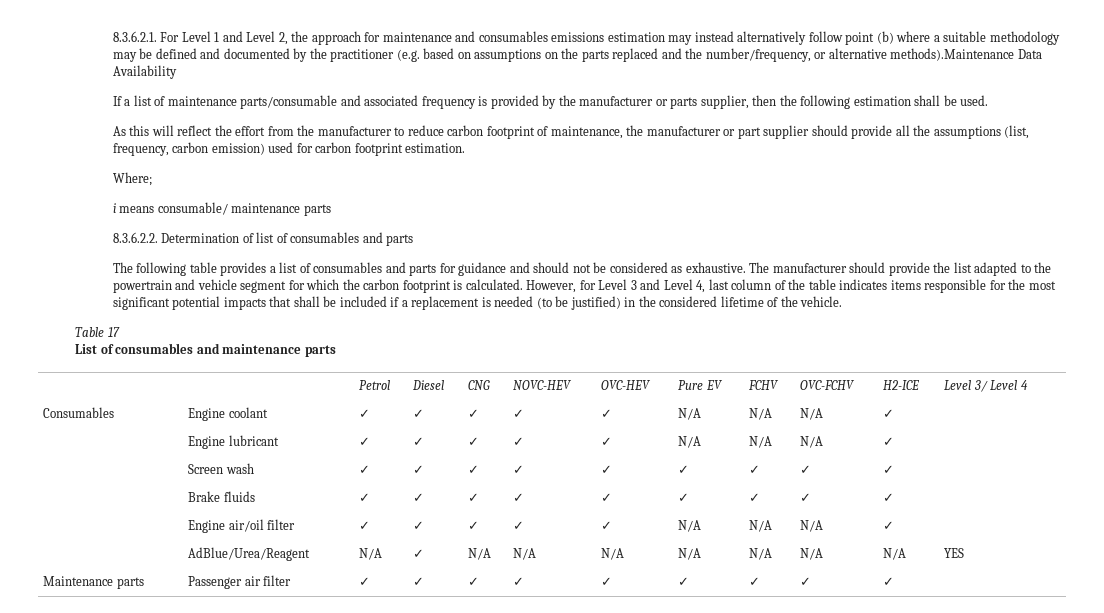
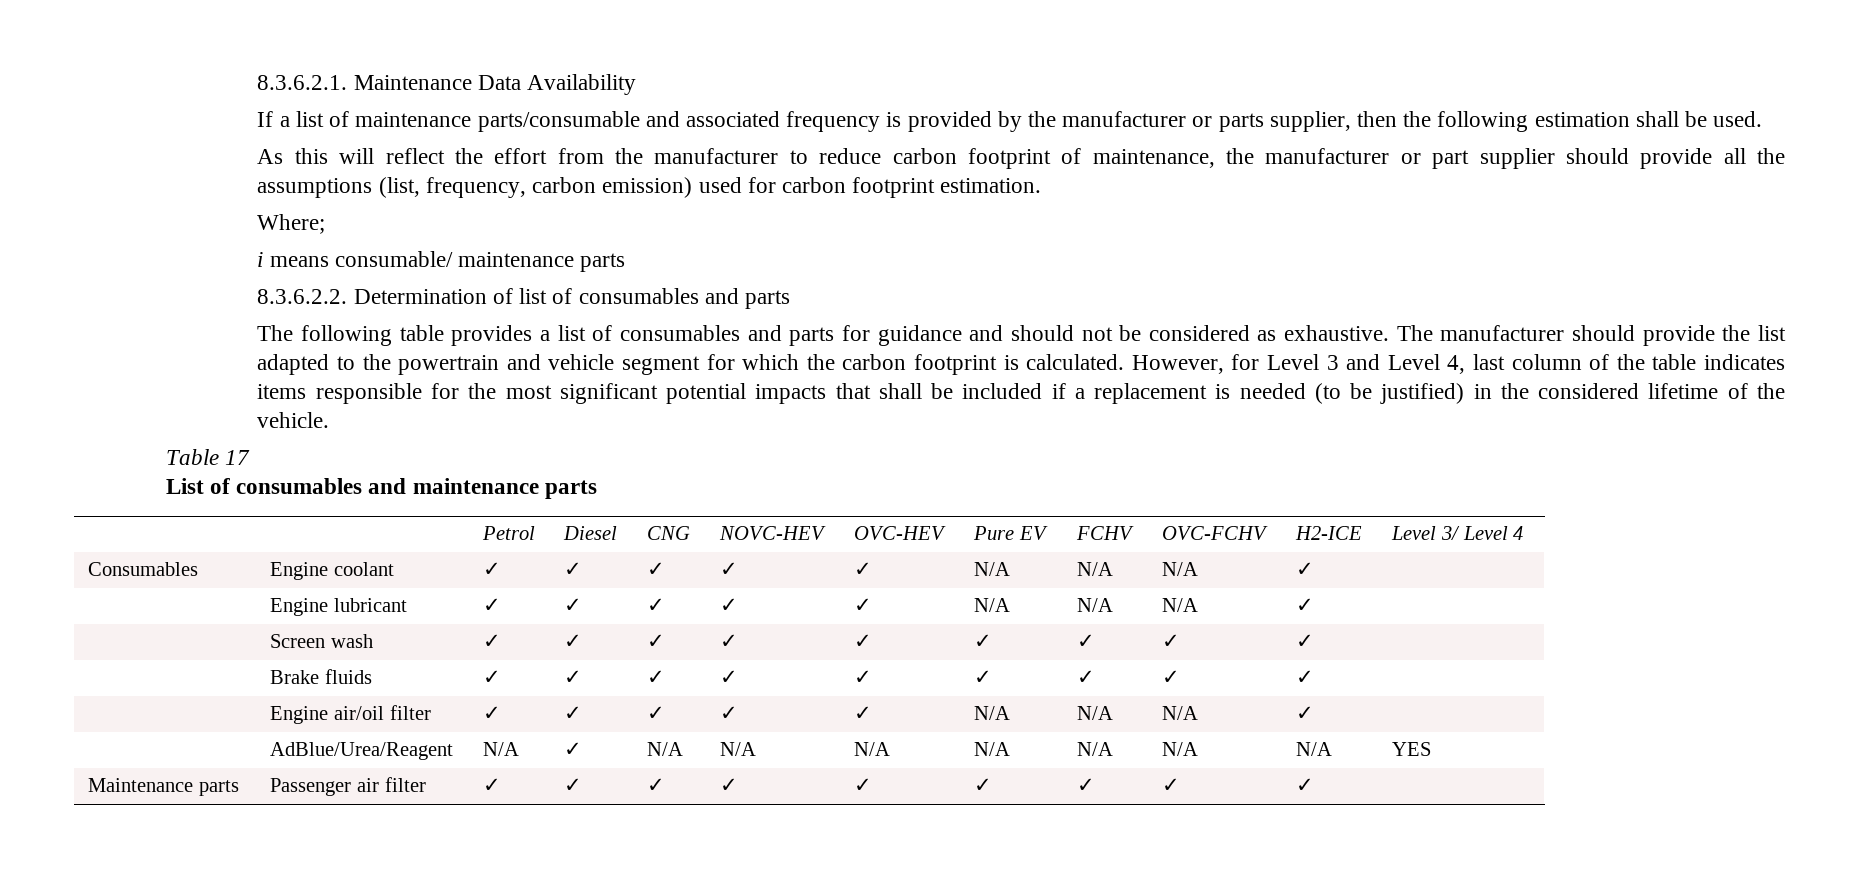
[160,31,1060,45] [112,48,1015,62] For Level 1 and Level 2, the approach for maintenance and consumables emissions estimation may instead alternatively follow point (b) where a suitable methodology may be defined and documented by the practitioner (e.g. based on assumptions on the parts replaced and the number/frequency, or alternative methods).Maintenance -> [353,75,472,90] Maintenance

